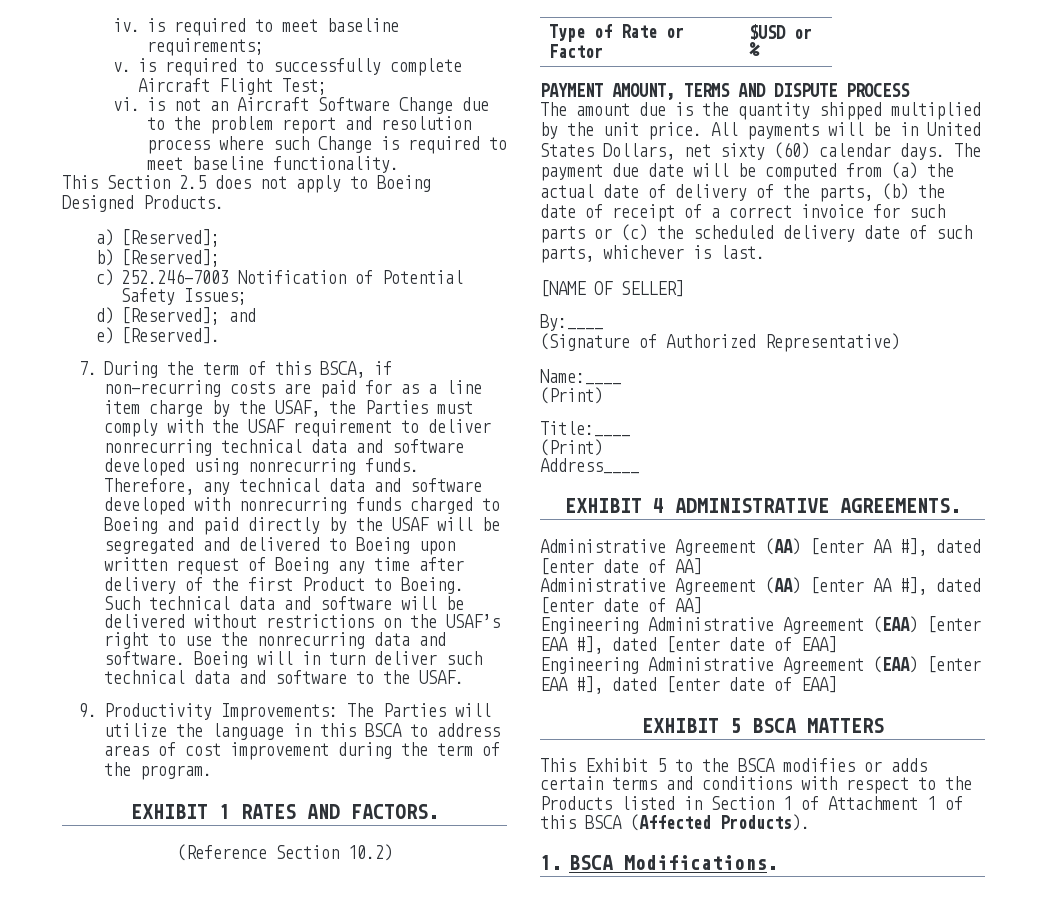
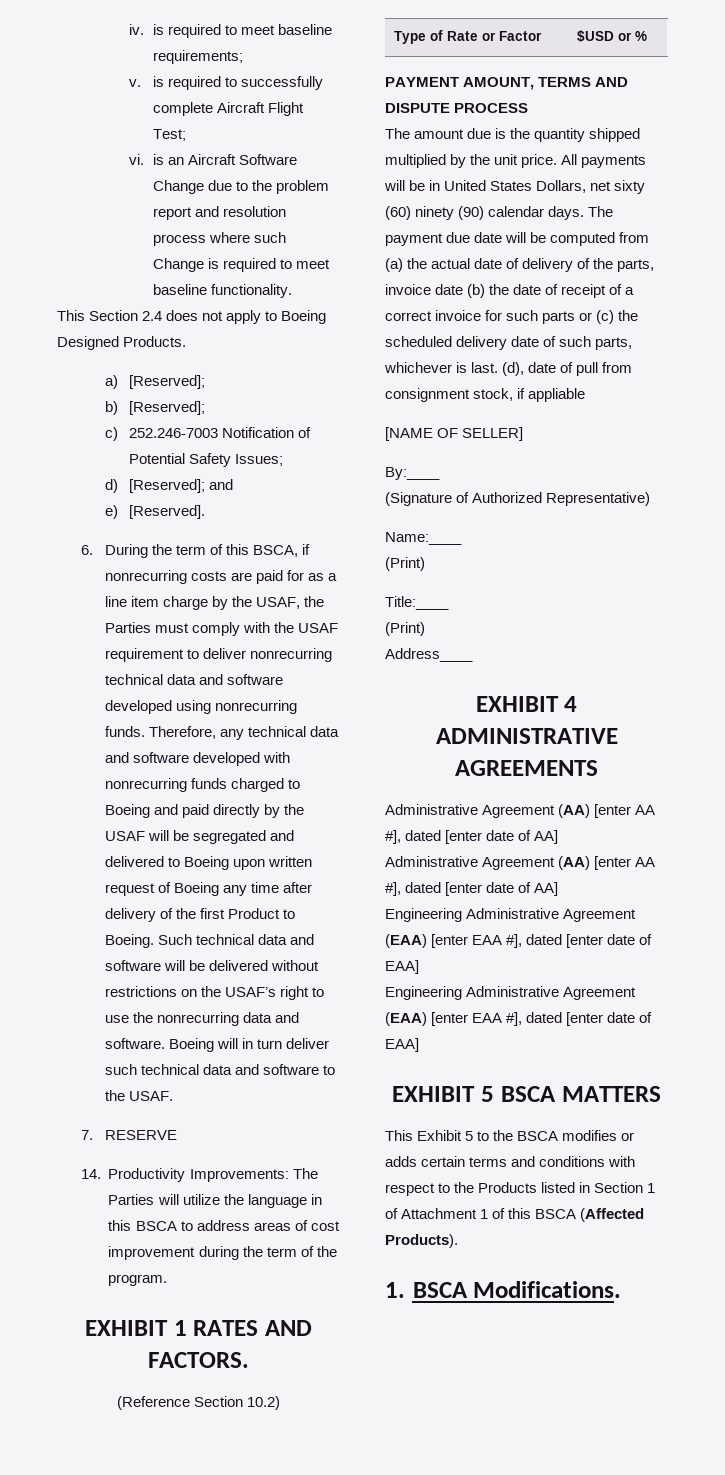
[173,98,201,111] not -> (164, 159) none
[179,175,206,189] 2.5 -> [142,311,163,321] 2.4
[78,361,97,375] 7. -> [80,545,93,555] 6.
[103,380,221,397] non-recurring -> [104,570,187,584] nonrecurring
[78,703,97,718] 9. -> [80,1130,177,1140] [80,1169,101,1179] 7. RESERVE // 14.
(810, 150) none -> [415,206,485,220] ninety (90)
(873, 193) none -> [385,284,464,295] invoice date
(765, 252) none -> [502,362,633,376] [385,388,586,402] (d), date of pull from consignment stock, if appliable
[839,498,961,513] AGREEMENTS. -> [455,760,598,776] AGREEMENTS

